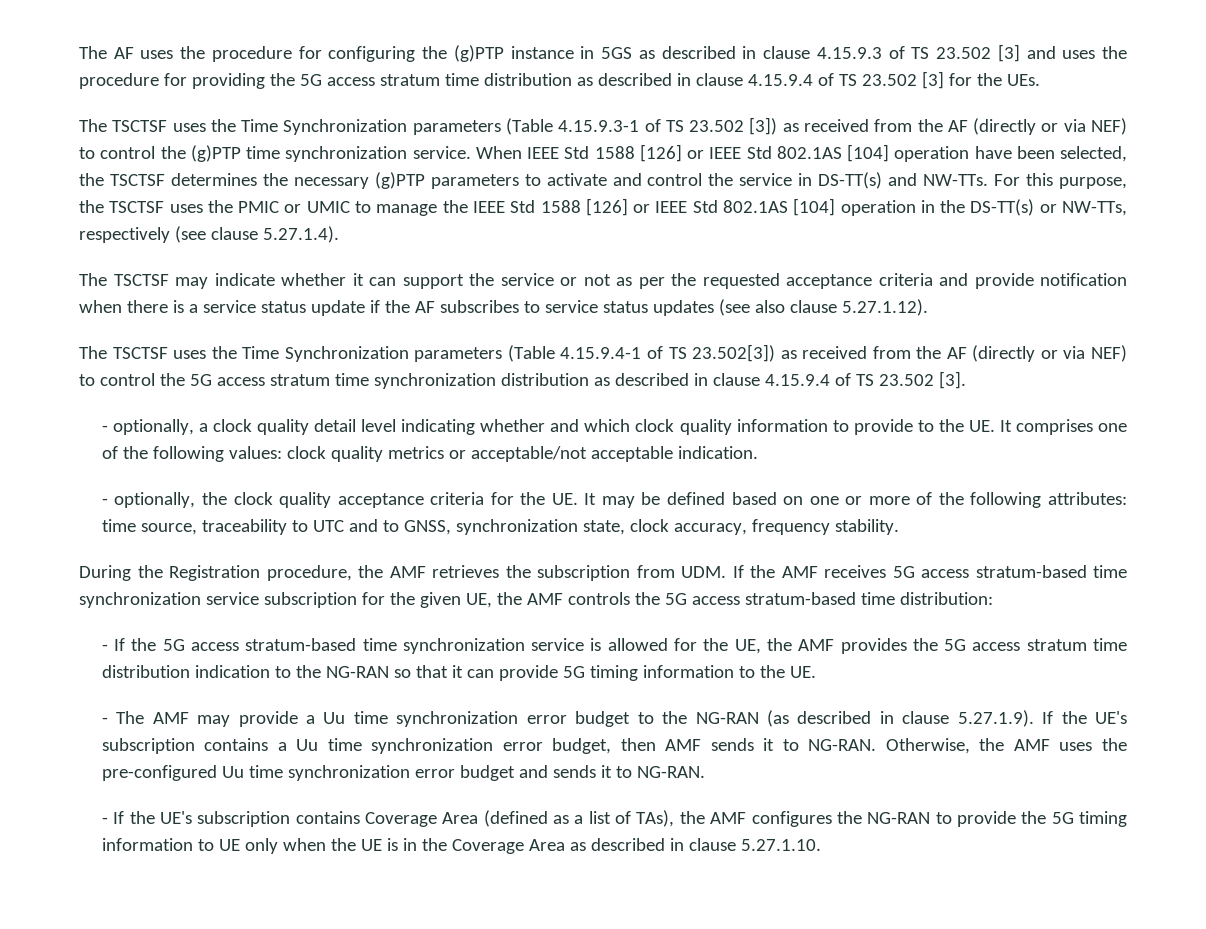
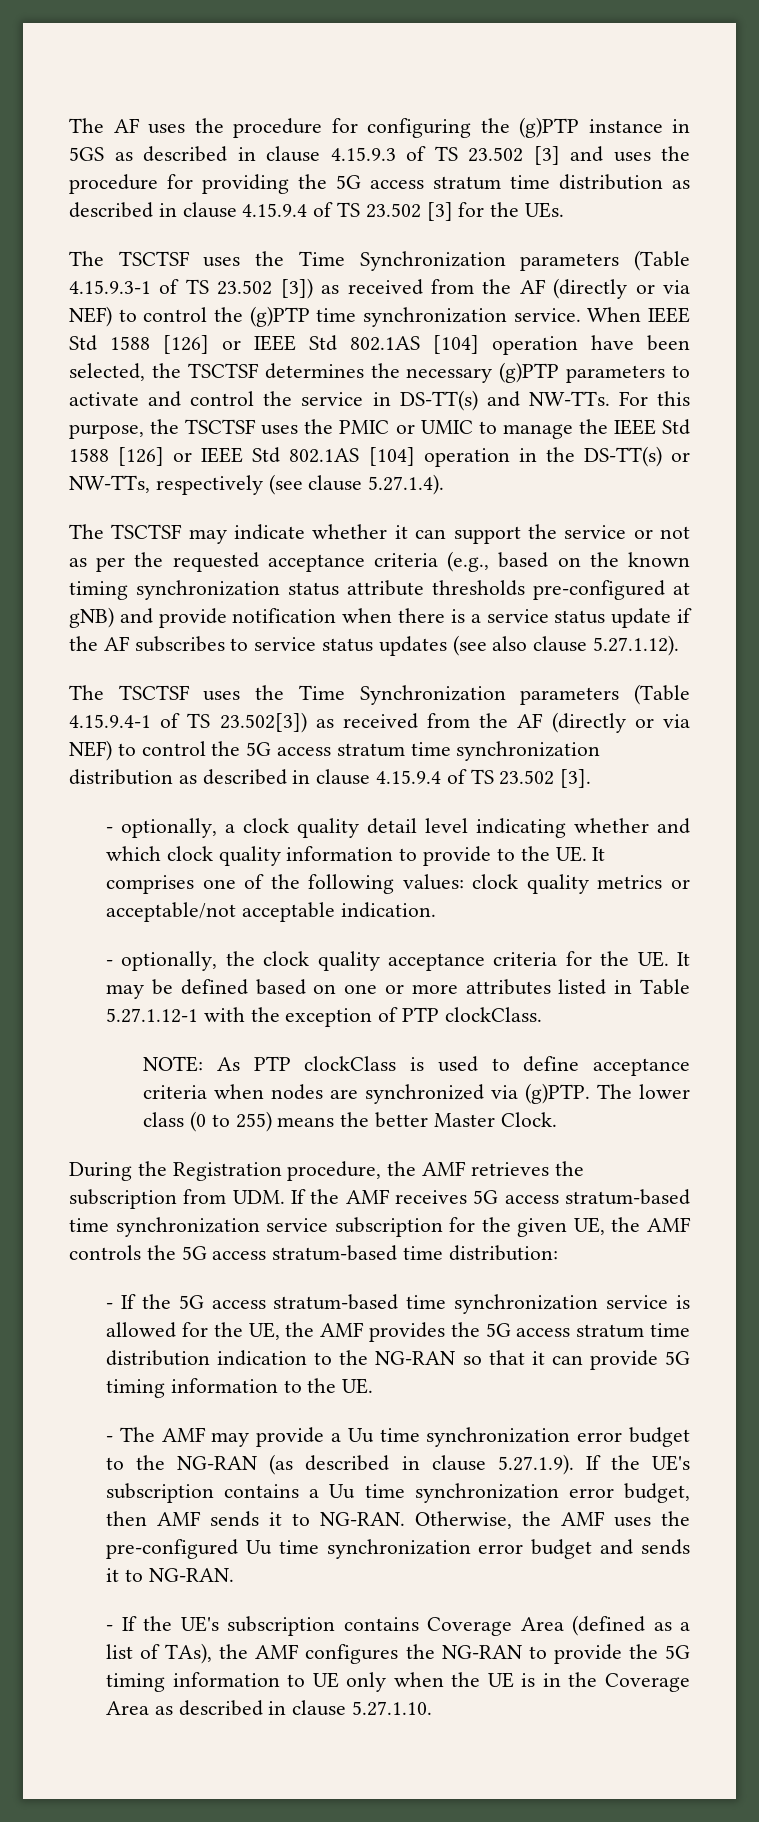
(933, 279) none -> [447,551,690,572] [69,580,690,600] [69,607,114,628] (e.g., based on the known timing synchronization status attribute thresholds pre-configured at gNB)
[916,492,1128,508] [101,519,899,535] of the following attributes: time source, traceability to UTC and to GNSS, synchronization state, clock accuracy, frequency stability. -> [465,979,690,995] [106,1007,542,1027] [143,1056,690,1076] [143,1083,690,1104] [143,1111,557,1132] attributes listed in Table 5.27.1.12-1 with the exception of PTP clockClass. // NOTE: As PTP clockClass is used to define acceptance criteria when nodes are synchronized via (g)PTP. The lower class (0 to 255) means the better Master Clock.

